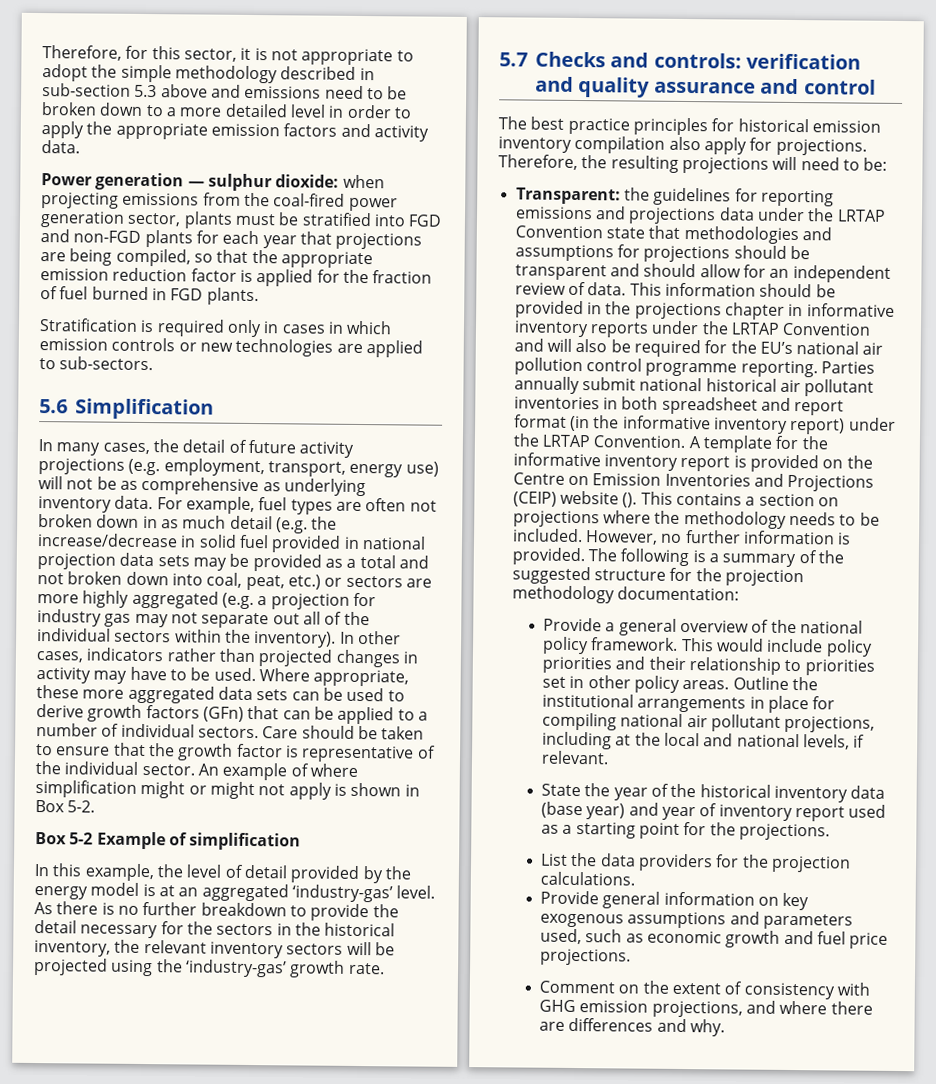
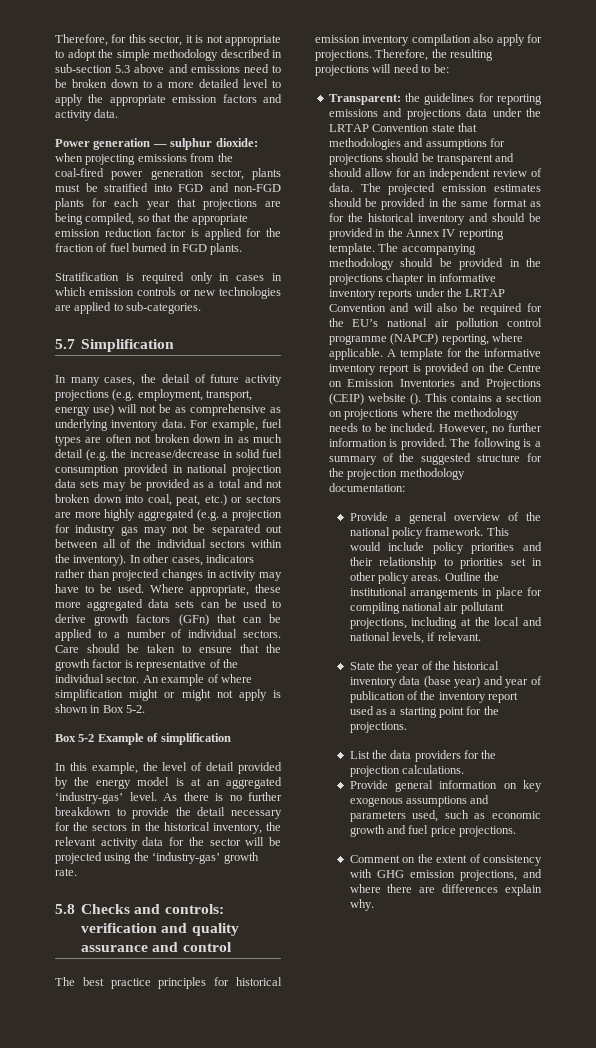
[328,104,392,119] in order -> (268, 83) none
[59,356,154,371] [39,399,68,414] sub-sectors. // 5.6 -> [126,302,202,314] [55,339,75,349] sub-categories. // 5.7
(269, 541) none -> [55,465,119,476] consumption
[201,612,300,629] separate out -> [193,524,282,536] [55,539,98,548] be separated out between
[209,941,344,959] inventory sectors -> [100,837,241,849] activity data for the sector
[499,52,528,67] 5.7 -> [55,904,75,914] 5.8
[629,282,756,297] This information -> [360,183,541,195] [328,198,541,210] [328,213,541,225] [328,228,504,240] [328,243,476,255] [328,258,394,270] The projected emission estimates should be provided in the same format as for the historical inventory and should be provided in the Annex IV reporting template. The accompanying methodology
[740,360,875,378] [513,376,875,397] [513,396,845,416] [513,414,896,435] [512,433,686,449] reporting. Parties annually submit national historical air pollutant inventories in both spreadsheet and report format (in the informative inventory report) under the LRTAP Convention. -> [390,333,523,345] [328,348,383,360] (NAPCP) reporting, where applicable.
(718, 810) none -> [349,691,436,703] publication of the
[656,1018,687,1033] and -> [505,884,542,896] explain

